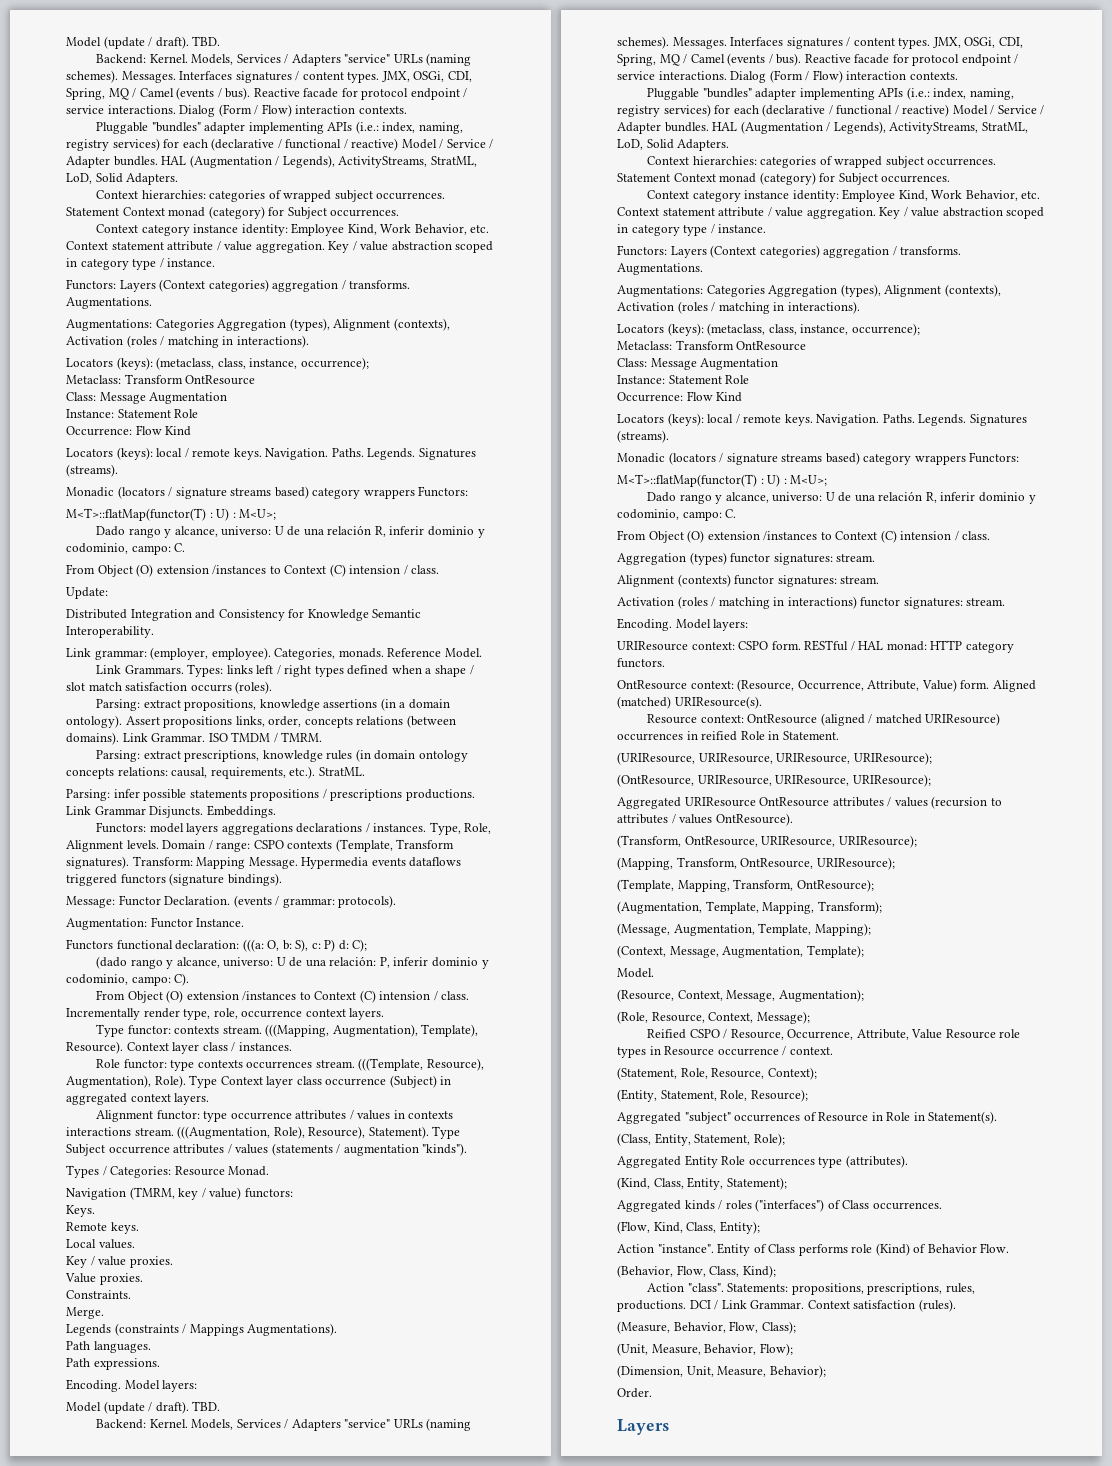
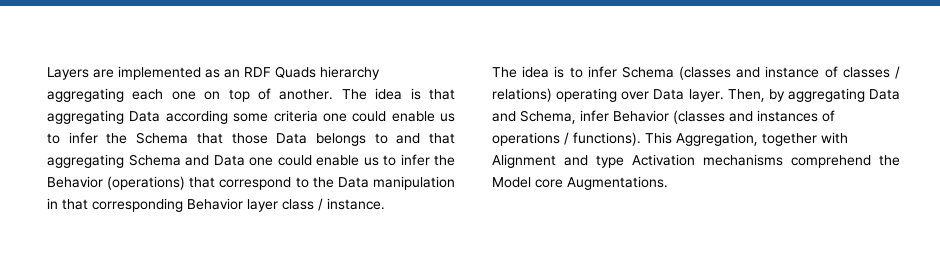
[66,36,221,49] [96,53,472,66] [66,70,472,83] [66,87,468,100] [66,104,407,117] [96,121,463,134] [66,138,494,151] [66,155,477,168] [66,173,179,185] [96,190,446,202] [66,206,400,219] [96,223,490,236] [66,241,494,253] [66,258,216,270] [66,279,411,292] [66,297,152,309] [66,318,450,331] [66,335,309,348] [66,357,369,370] [66,374,256,385] [66,392,228,404] [66,409,199,418] [66,425,192,436] [66,447,476,460] [66,464,118,477] [66,486,469,499] [66,508,277,521] [96,525,485,538] [66,543,186,555] [66,564,440,577] [66,587,108,599] [66,609,422,621] [66,626,154,638] [66,647,482,660] [96,664,474,677] [66,681,273,694] [96,698,450,711] [66,715,456,728] [66,732,323,745] [96,749,468,762] [66,766,365,779] [66,789,475,801] [66,805,276,818] [96,822,492,835] [66,839,455,852] [66,856,462,869] [66,873,282,886] [66,895,397,908] [66,917,245,930] [66,939,368,952] [96,956,489,969] [66,973,190,986] [96,990,470,1003] [66,1008,385,1020] [96,1024,479,1037] [66,1041,292,1054] [96,1058,484,1071] [66,1075,452,1088] [66,1093,210,1105] [96,1110,454,1122] [66,1126,461,1139] [66,1143,468,1156] [66,1165,270,1178] [66,1187,293,1200] [66,1205,95,1217] [66,1222,139,1234] [66,1239,135,1249] [66,1256,173,1268] [65,1273,143,1285] [66,1290,131,1299] [66,1307,104,1319] [66,1323,338,1336] [66,1341,151,1353] [66,1358,160,1370] [66,1379,198,1392] [66,1401,221,1414] [96,1418,472,1431] [617,36,1023,49] [617,53,1019,66] [617,70,958,83] [647,87,1014,100] [617,104,1045,117] [617,121,1028,134] [617,139,730,151] [647,156,997,168] [617,172,951,185] [647,189,1041,202] [617,207,1045,219] [617,224,767,236] [617,245,962,258] [617,263,703,275] [617,284,1001,297] [617,301,860,314] [617,323,920,336] [617,340,807,351] [617,358,779,370] [617,375,750,384] [617,391,743,402] [617,413,1027,426] [617,430,669,443] [617,452,1020,465] [617,474,828,487] [647,491,1036,504] [617,509,737,521] [617,530,991,543] [617,552,876,565] [617,574,880,587] [617,596,1006,609] [617,618,749,631] [617,640,1014,653] [617,658,665,668] [617,679,1036,692] [617,696,762,709] [647,713,1001,726] [617,731,839,741] [617,752,932,765] [617,774,931,787] [617,796,1002,809] [617,813,793,826] [617,835,917,848] [617,857,895,870] [617,879,874,892] [617,901,882,914] [617,923,871,936] [617,945,864,958] [617,968,654,978] [617,989,864,1002] [617,1011,810,1024] [647,1029,1021,1040] [617,1046,833,1058] [617,1067,817,1080] [617,1089,808,1102] [617,1111,998,1124] [617,1133,785,1146] [617,1155,908,1168] [617,1177,787,1190] [617,1199,942,1212] [617,1221,760,1234] [617,1243,1010,1256] [617,1265,776,1278] [647,1283,975,1295] [617,1299,956,1312] [617,1321,796,1334] [617,1343,793,1356] [617,1365,826,1378] [617,1388,652,1398] [617,1419,669,1435] Model (update / draft). TBD. // Backend: Kernel. Models, Services / Adapters "service" URLs (naming schemes). Messages. Interfaces signatures / content types. JMX, OSGi, CDI, Spring, MQ / Camel (events / bus). Reactive facade for protocol endpoint / service interactions. Dialog (Form / Flow) interaction contexts. // Pluggable "bundles" adapter implementing APIs (i.e.: index, naming, registry services) for each (declarative / functional / reactive) Model / Service / Adapter bundles. HAL (Augmentation / Legends), ActivityStreams, StratML, LoD, Solid Adapters. // Context hierarchies: categories of wrapped subject occurrences. Statement Context monad (category) for Subject occurrences. // Context category instance identity: Employee Kind, Work Behavior, etc. Context statement attribute / value aggregation. Key / value abstraction scoped in category type / instance. // Functors: Layers (Context categories) aggregation / transforms. Augmentations. // Augmentations: Categories Aggregation (types), Alignment (contexts), Activation (roles / matching in interactions). // Locators (keys): (metaclass, class, instance, occurrence); // Metaclass: Transform OntResource // Class: Message Augmentation // Instance: Statement Role // Occurrence: Flow Kind // Locators (keys): local / remote keys. Navigation. Paths. Legends. Signatures (streams). // Monadic (locators / signature streams based) category wrappers Functors: // M<T>::flatMap(functor(T) : U) : M<U>; // Dado rango y alcance, universo: U de una relación R, inferir dominio y codominio, campo: C. // From Object (O) extension /instances to Context (C) intension / class. // Update: // Distributed Integration and Consistency for Knowledge Semantic Interoperability. // Link grammar: (employer, employee). Categories, monads. Reference Model. // Link Grammars. Types: links left / right types defined when a shape / slot match satisfaction occurrs (roles). // Parsing: extract propositions, knowledge assertions (in a domain ontology). Assert propositions links, order, concepts relations (between domains). Link Grammar. ISO TMDM / TMRM. // Parsing: extract prescriptions, knowledge rules (in domain ontology concepts relations: causal, requirements, etc.). StratML. // Parsing: infer possible statements propositions / prescriptions productions. Link Grammar Disjuncts. Embeddings. // Functors: model layers aggregations declarations / instances. Type, Role, Alignment levels. Domain / range: CSPO contexts (Template, Transform signatures). Transform: Mapping Message. Hypermedia events dataflows triggered functors (signature bindings). // Message: Functor Declaration. (events / grammar: protocols). // Augmentation: Functor Instance. // Functors functional declaration: (((a: O, b: S), c: P) d: C); // (dado rango y alcance, universo: U de una relación: P, inferir dominio y codominio, campo: C). // From Object (O) extension /instances to Context (C) intension / class. Incrementally render type, role, occurrence context layers. // Type functor: contexts stream. (((Mapping, Augmentation), Template), Resource). Context layer class / instances. // Role functor: type contexts occurrences stream. (((Template, Resource), Augmentation), Role). Type Context layer class occurrence (Subject) in aggregated context layers. // Alignment functor: type occurrence attributes / values in contexts interactions stream. (((Augmentation, Role), Resource), Statement). Type Subject occurrence attributes / values (statements / augmentation "kinds"). // Types / Categories: Resource Monad. // Navigation (TMRM, key / value) functors: // Keys. // Remote keys. // Local values. // Key / value proxies. // Value proxies. // Constraints. // Merge. // Legends (constraints / Mappings Augmentations). // Path languages. // Path expressions. // Encoding. Model layers: // Model (update / draft). TBD. // Backend: Kernel. Models, Services / Adapters "service" URLs (naming schemes). Messages. Interfaces signatures / content types. JMX, OSGi, CDI, Spring, MQ / Camel (events / bus). Reactive facade for protocol endpoint / service interactions. Dialog (Form / Flow) interaction contexts. // Pluggable "bundles" adapter implementing APIs (i.e.: index, naming, registry services) for each (declarative / functional / reactive) Model / Service / Adapter bundles. HAL (Augmentation / Legends), ActivityStreams, StratML, LoD, Solid Adapters. // Context hierarchies: categories of wrapped subject occurrences. Statement Context monad (category) for Subject occurrences. // Context category instance identity: Employee Kind, Work Behavior, etc. Context statement attribute / value aggregation. Key / value abstraction scoped in category type / instance. // Functors: Layers (Context categories) aggregation / transforms. Augmentations. // Augmentations: Categories Aggregation (types), Alignment (contexts), Activation (roles / matching in interactions). // Locators (keys): (metaclass, class, instance, occurrence); // Metaclass: Transform OntResource // Class: Message Augmentation // Instance: Statement Role // Occurrence: Flow Kind // Locators (keys): local / remote keys. Navigation. Paths. Legends. Signatures (streams). // Monadic (locators / signature streams based) category wrappers Functors: // M<T>::flatMap(functor(T) : U) : M<U>; // Dado rango y alcance, universo: U de una relación R, inferir dominio y codominio, campo: C. // From Object (O) extension /instances to Context (C) intension / class. // Aggregation (types) functor signatures: stream. // Alignment (contexts) functor signatures: stream. // Activation (roles / matching in interactions) functor signatures: stream. // Encoding. Model layers: // URIResource context: CSPO form. RESTful / HAL monad: HTTP category functors. // OntResource context: (Resource, Occurrence, Attribute, Value) form. Aligned (matched) URIResource(s). // Resource context: OntResource (aligned / matched URIResource) occurrences in reified Role in Statement. // (URIResource, URIResource, URIResource, URIResource); // (OntResource, URIResource, URIResource, URIResource); // Aggregated URIResource OntResource attributes / values (recursion to attributes / values OntResource). // (Transform, OntResource, URIResource, URIResource); // (Mapping, Transform, OntResource, URIResource); // (Template, Mapping, Transform, OntResource); // (Augmentation, Template, Mapping, Transform); // (Message, Augmentation, Template, Mapping); // (Context, Message, Augmentation, Template); // Model. // (Resource, Context, Message, Augmentation); // (Role, Resource, Context, Message); // Reified CSPO / Resource, Occurrence, Attribute, Value Resource role types in Resource occurrence / context. // (Statement, Role, Resource, Context); // (Entity, Statement, Role, Resource); // Aggregated "subject" occurrences of Resource in Role in Statement(s). // (Class, Entity, Statement, Role); // Aggregated Entity Role occurrences type (attributes). // (Kind, Class, Entity, Statement); // Aggregated kinds / roles ("interfaces") of Class occurrences. // (Flow, Kind, Class, Entity); // Action "instance". Entity of Class performs role (Kind) of Behavior Flow. // (Behavior, Flow, Class, Kind); // Action "class". Statements: propositions, prescriptions, rules, productions. DCI / Link Grammar. Context satisfaction (rules). // (Measure, Behavior, Flow, Class); // (Unit, Measure, Behavior, Flow); // (Dimension, Unit, Measure, Behavior); // Order. // Layers -> [47,66,380,80] [47,88,455,102] [47,110,455,124] [47,132,455,146] [47,154,455,168] [47,176,456,190] [47,198,385,212] [492,66,900,80] [492,88,900,102] [492,110,835,124] [492,132,848,146] [492,154,900,168] [492,176,668,190] Layers are implemented as an RDF Quads hierarchy aggregating each one on top of another. The idea is that aggregating Data according some criteria one could enable us to infer the Schema that those Data belongs to and that aggregating Schema and Data one could enable us to infer the Behavior (operations) that correspond to the Data manipulation in that corresponding Behavior layer class / instance. // The idea is to infer Schema (classes and instance of classes / relations) operating over Data layer. Then, by aggregating Data and Schema, infer Behavior (classes and instances of operations / functions). This Aggregation, together with Alignment and type Activation mechanisms comprehend the Model core Augmentations.

